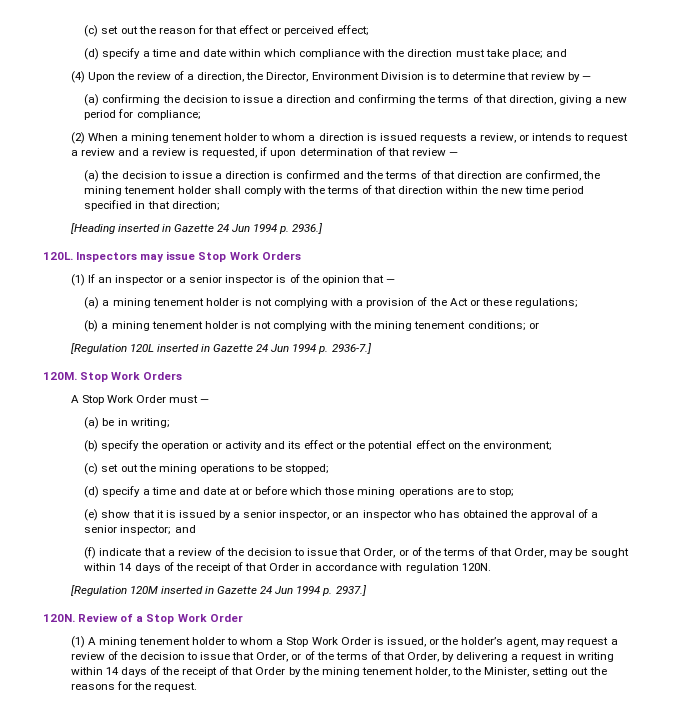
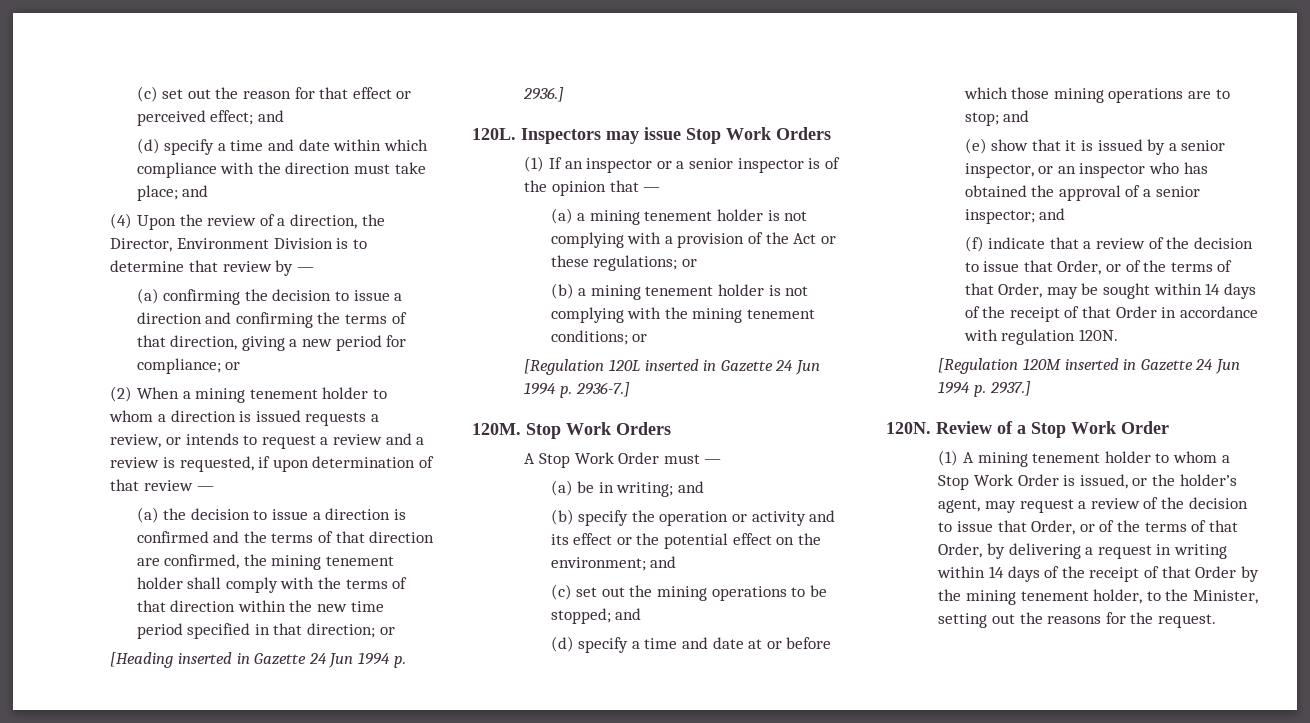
(370, 30) none -> [257,110,284,122] and
(201, 115) none -> [225,362,241,370] or
(220, 206) none -> [379,627,395,635] or
(579, 303) none -> [681,259,697,267] or
(170, 423) none -> [677,481,704,493] and
(552, 446) none -> [650,556,677,568] and
(330, 469) none -> [615,608,642,620] and
(514, 492) none -> [1003,110,1030,122] and

